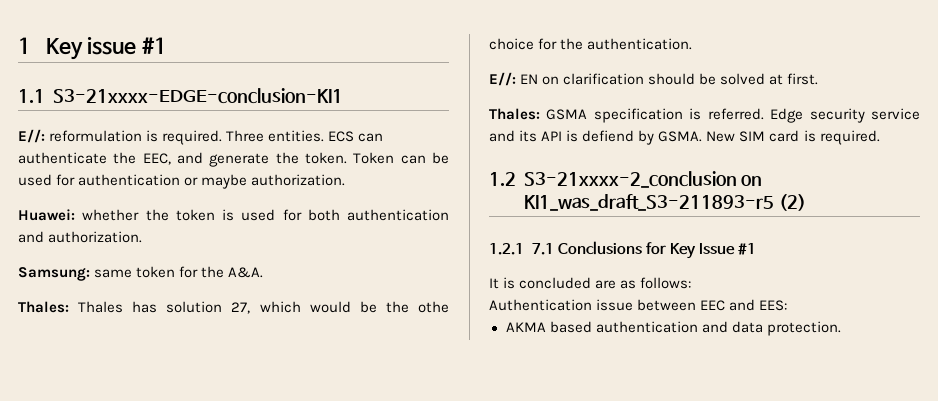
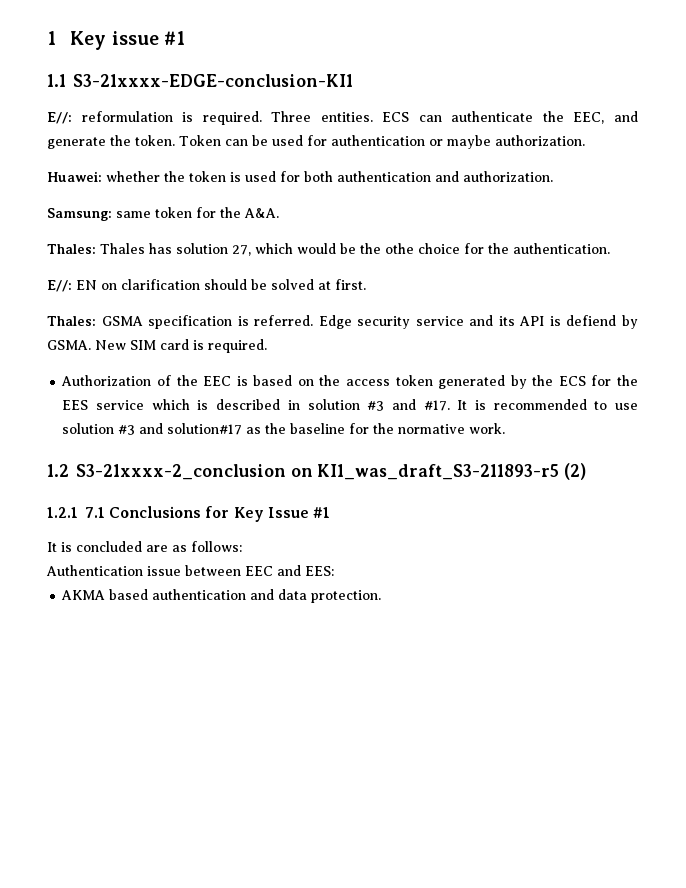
(880, 137) none -> [61,375,638,389] [62,399,639,411] [62,423,506,435] // Authorization of the EEC is based on the access token generated by the ECS for the EES service which is described in solution #3 and #17. It is recommended to use solution #3 and solution#17 as the baseline for the normative work.

